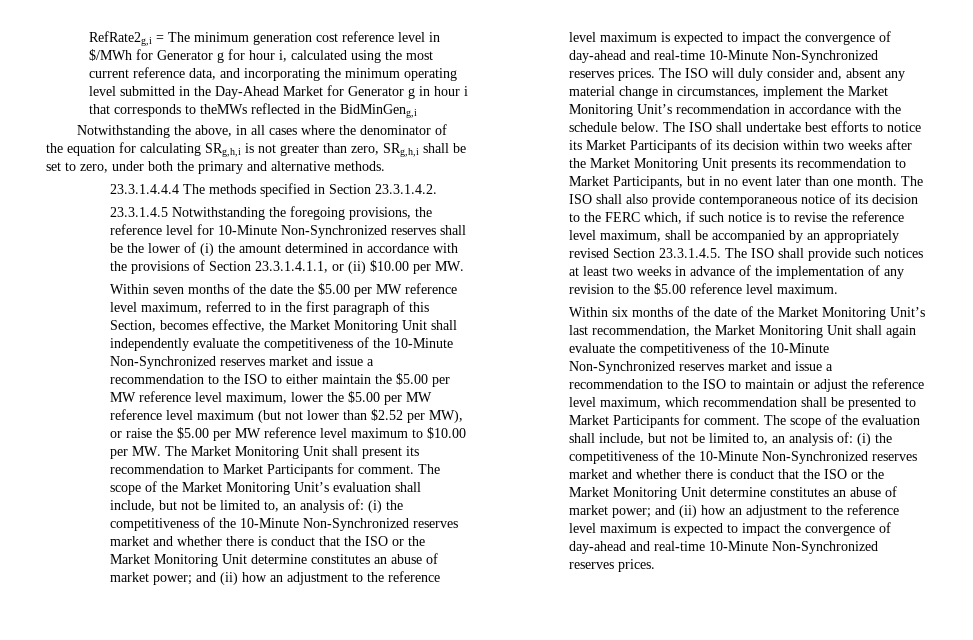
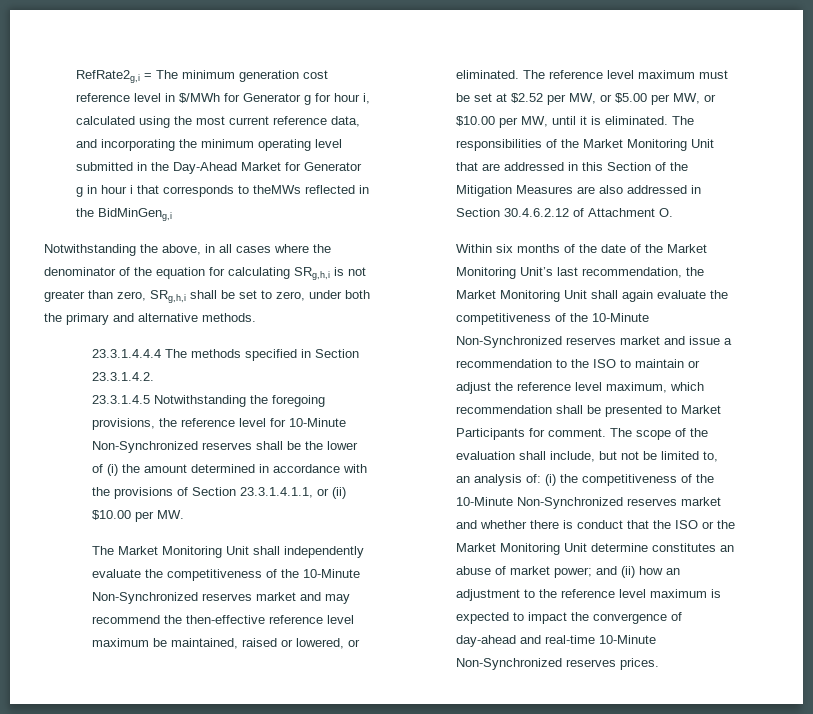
[110,283,458,297] [110,301,430,315] [110,319,287,332] Within seven months of the date the $5.00 per MW reference level maximum, referred to in the first paragraph of this Section, becomes effective, the -> [91,546,114,555] The
[336,356,375,366] [110,373,451,387] [110,391,433,405] [110,409,464,423] [110,427,467,441] [110,446,420,459] [110,463,441,477] [110,481,422,495] [110,499,404,513] [110,517,459,531] [110,536,426,546] [110,553,439,567] [110,571,441,585] [569,31,892,45] [569,50,879,63] [569,68,906,81] [569,86,889,99] [569,104,902,117] [569,121,922,132] [569,139,913,153] [569,158,907,171] [569,176,924,189] [569,193,919,207] [569,211,905,224] [569,230,900,243] [569,248,924,261] [569,265,905,279] [569,283,839,295] issue a recommendation to the ISO to either maintain the $5.00 per MW reference level maximum, lower the $5.00 per MW reference level maximum (but not lower than $2.52 per MW), or raise the $5.00 per MW reference level maximum to $10.00 per MW. The Market Monitoring Unit shall present its recommendation to Market Participants for comment. The scope of the Market Monitoring Unit’s evaluation shall include, but not be limited to, an analysis of: (i) the competitiveness of the 10-Minute Non-Synchronized reserves market and whether there is conduct that the ISO or the Market Monitoring Unit determine constitutes an abuse of market power; and (ii) how an adjustment to the reference level maximum is expected to impact the convergence of day-ahead and real-time 10-Minute Non-Synchronized reserves prices. The ISO will duly consider and, absent any material change in circumstances, implement the Market Monitoring Unit’s recommendation in accordance with the schedule below. The ISO shall undertake best efforts to notice its Market Participants of its decision within two weeks after the Market Monitoring Unit presents its recommendation to Market Participants, but in no event later than one month. The ISO shall also provide contemporaneous notice of its decision to the FERC which, if such notice is to revise the reference level maximum, shall be accompanied by an appropriately revised Section 23.3.1.4.5. The ISO shall provide such notices at least two weeks in advance of the implementation of any revision to the $5.00 reference level maximum. -> [324,594,350,604] [91,615,354,624] [91,638,360,649] [455,70,728,79] [455,93,716,105] [455,116,694,128] [455,139,714,151] [455,162,688,171] [455,185,701,197] [455,208,673,217] may recommend the then-effective reference level maximum be maintained, raised or lowered, or eliminated. The reference level maximum must be set at $2.52 per MW, or $5.00 per MW, or $10.00 per MW, until it is eliminated. The responsibilities of the Market Monitoring Unit that are addressed in this Section of the Mitigation Measures are also addressed in Section 30.4.6.2.12 of Attachment O.

